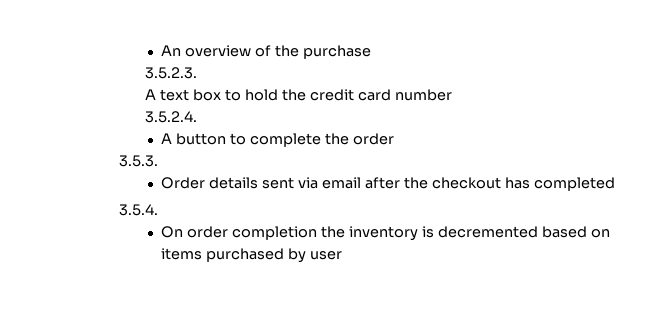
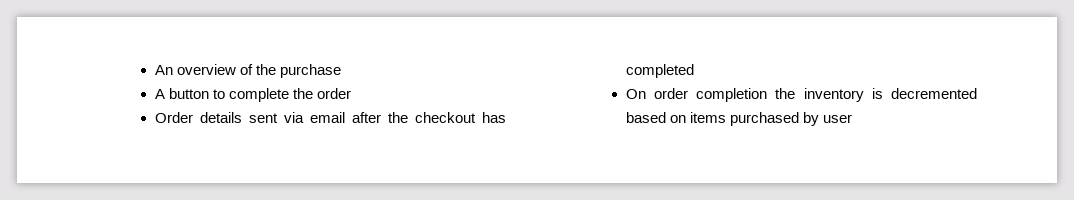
[145,67,198,79] [145,89,452,101] [145,111,198,123] // 3.5.2.3. // A text box to hold the credit card number // 3.5.2.4. -> (342, 71) none
[118,155,158,167] // 3.5.3. -> (352, 93) none
[118,204,158,216] // 3.5.4. -> (694, 71) none

